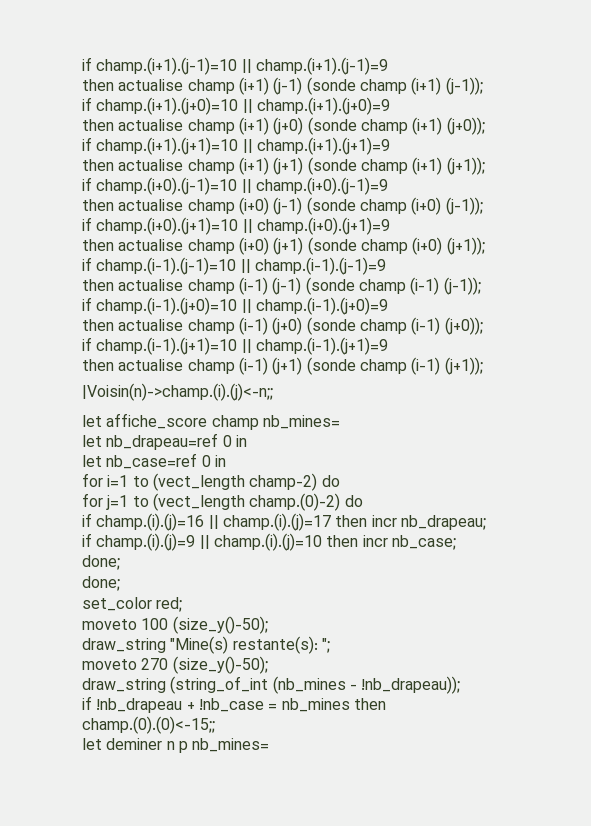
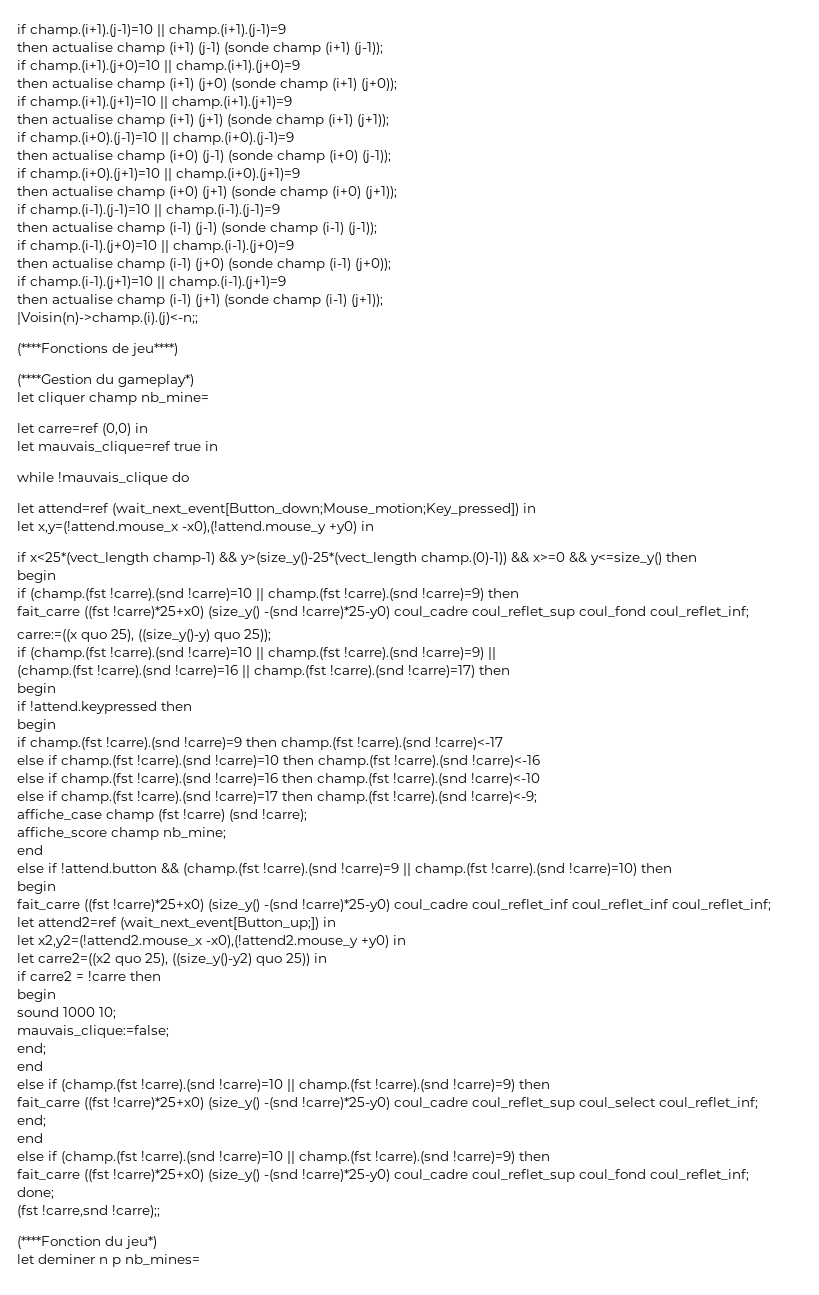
[82,413,340,430] [82,433,247,450] [82,453,226,469] [82,473,340,491] [82,493,363,511] [82,513,486,531] [82,533,456,551] [82,555,120,570] [82,576,120,591] [82,597,183,612] [82,616,268,634] [82,636,330,654] [82,656,268,674] [82,676,461,694] [82,696,386,713] [82,716,215,734] let affiche_score champ nb_mines= // let nb_drapeau=ref 0 in // let nb_case=ref 0 in // for i=1 to (vect_length champ-2) do // for j=1 to (vect_length champ.(0)-2) do // if champ.(i).(j)=16 || champ.(i).(j)=17 then incr nb_drapeau; // if champ.(i).(j)=9 || champ.(i).(j)=10 then incr nb_case; // done; // done; // set_color red; // moveto 100 (size_y()-50); // draw_string "Mine(s) restante(s): "; // moveto 270 (size_y()-50); // draw_string (string_of_int (nb_mines - !nb_drapeau)); // if !nb_drapeau + !nb_case = nb_mines then champ.(0).(0)<-15;; -> [17,343,178,356] [17,374,194,387] [17,392,209,405] [17,423,148,436] [17,441,218,454] [17,472,189,485] [17,503,536,516] [17,521,374,534] [17,552,697,565] [17,570,56,583] [17,588,519,601] [17,606,749,619] [17,629,271,642] [17,647,496,660] [17,665,510,678] [17,683,56,696] [17,701,192,714] [17,719,56,732] [17,737,503,750] [17,755,540,768] [17,773,540,786] [17,791,537,804] [17,809,307,822] [17,827,226,840] [17,845,43,855] [17,863,672,876] [17,881,56,894] [17,899,771,912] [17,917,336,930] [17,935,406,948] [17,953,327,966] [17,971,161,981] [17,989,56,1002] [17,1007,116,1019] [17,1025,169,1038] [17,1043,46,1055] [17,1061,43,1071] [17,1079,550,1092] [17,1097,758,1110] [17,1115,46,1127] [17,1133,43,1143] [17,1151,550,1164] [17,1169,749,1182] [17,1187,54,1199] [17,1205,160,1218] [17,1236,157,1249] (****Fonctions de jeu****) // (****Gestion du gameplay*) // let cliquer champ nb_mine= // let carre=ref (0,0) in // let mauvais_clique=ref true in // while !mauvais_clique do // let attend=ref (wait_next_event[Button_down;Mouse_motion;Key_pressed]) in // let x,y=(!attend.mouse_x -x0),(!attend.mouse_y +y0) in // if x<25*(vect_length champ-1) && y>(size_y()-25*(vect_length champ.(0)-1)) && x>=0 && y<=size_y() then // begin // if (champ.(fst !carre).(snd !carre)=10 || champ.(fst !carre).(snd !carre)=9) then // fait_carre ((fst !carre)*25+x0) (size_y() -(snd !carre)*25-y0) coul_cadre coul_reflet_sup coul_fond coul_reflet_inf; // carre:=((x quo 25), ((size_y()-y) quo 25)); // if (champ.(fst !carre).(snd !carre)=10 || champ.(fst !carre).(snd !carre)=9) || // (champ.(fst !carre).(snd !carre)=16 || champ.(fst !carre).(snd !carre)=17) then // begin // if !attend.keypressed then // begin // if champ.(fst !carre).(snd !carre)=9 then champ.(fst !carre).(snd !carre)<-17 // else if champ.(fst !carre).(snd !carre)=10 then champ.(fst !carre).(snd !carre)<-16 // else if champ.(fst !carre).(snd !carre)=16 then champ.(fst !carre).(snd !carre)<-10 // else if champ.(fst !carre).(snd !carre)=17 then champ.(fst !carre).(snd !carre)<-9; // affiche_case champ (fst !carre) (snd !carre); // affiche_score champ nb_mine; // end // else if !attend.button && (champ.(fst !carre).(snd !carre)=9 || champ.(fst !carre).(snd !carre)=10) then // begin // fait_carre ((fst !carre)*25+x0) (size_y() -(snd !carre)*25-y0) coul_cadre coul_reflet_inf coul_reflet_inf coul_reflet_inf; // let attend2=ref (wait_next_event[Button_up;]) in // let x2,y2=(!attend2.mouse_x -x0),(!attend2.mouse_y +y0) in // let carre2=((x2 quo 25), ((size_y()-y2) quo 25)) in // if carre2 = !carre then // begin // sound 1000 10; // mauvais_clique:=false; // end; // end // else if (champ.(fst !carre).(snd !carre)=10 || champ.(fst !carre).(snd !carre)=9) then // fait_carre ((fst !carre)*25+x0) (size_y() -(snd !carre)*25-y0) coul_cadre coul_reflet_sup coul_select coul_reflet_inf; // end; // end // else if (champ.(fst !carre).(snd !carre)=10 || champ.(fst !carre).(snd !carre)=9) then // fait_carre ((fst !carre)*25+x0) (size_y() -(snd !carre)*25-y0) coul_cadre coul_reflet_sup coul_fond coul_reflet_inf; // done; // (fst !carre,snd !carre);; // (****Fonction du jeu*)

